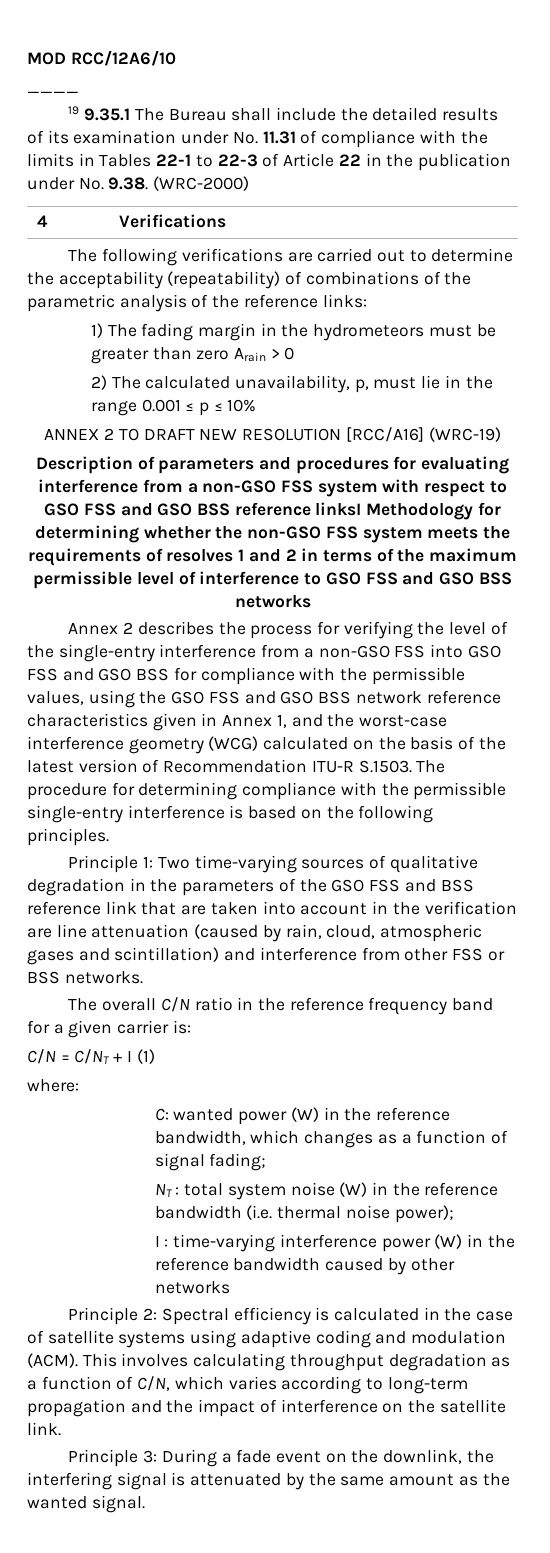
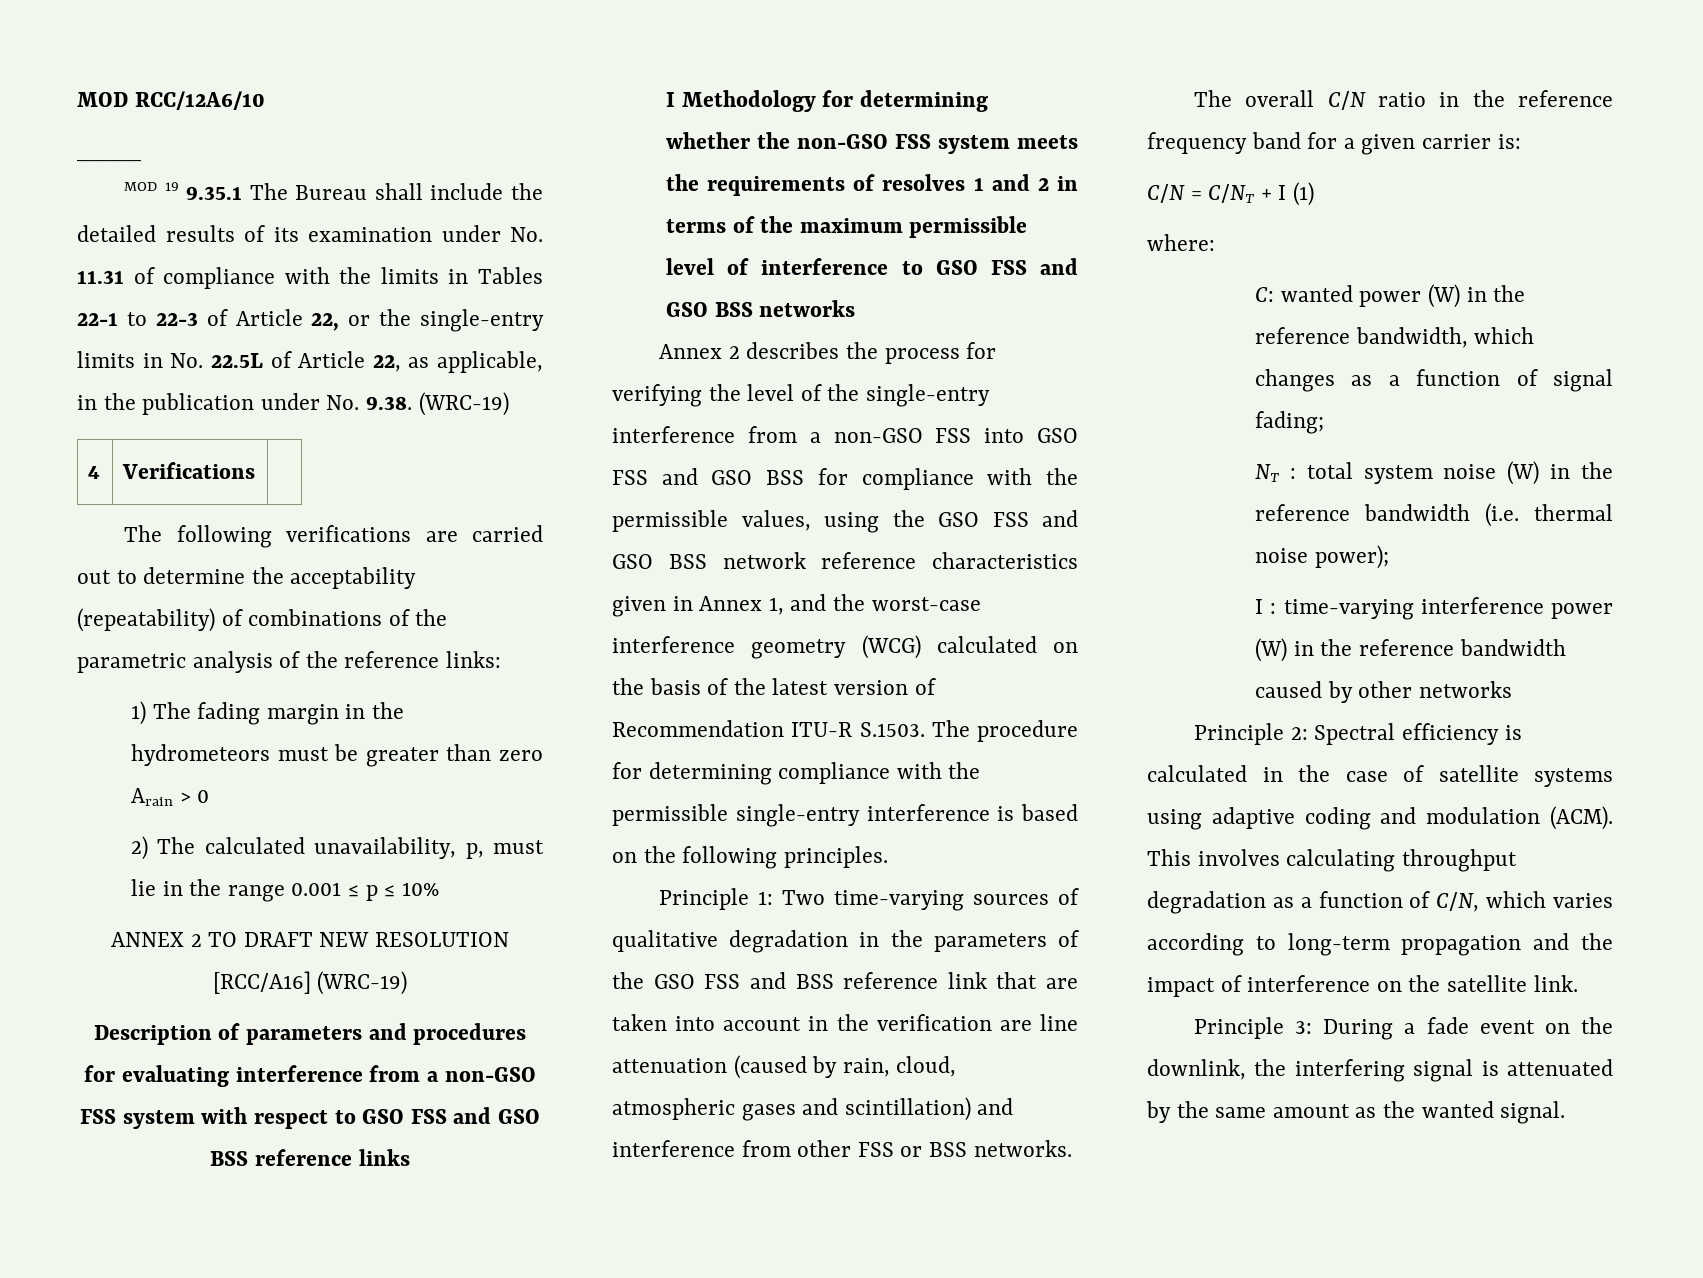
(79, 92) none -> [124,182,158,191] MOD
[338,154,361,166] 22 -> [311,309,544,332] [77,351,543,373] 22, or the single-entry limits in No. 22.5L of Article 22, as applicable,
[153,176,250,191] (WRC-2000) -> [418,392,509,416] (WRC-19)
[315,502,362,516] linksI -> [358,1149,410,1166] [666,92,676,107] links // I

